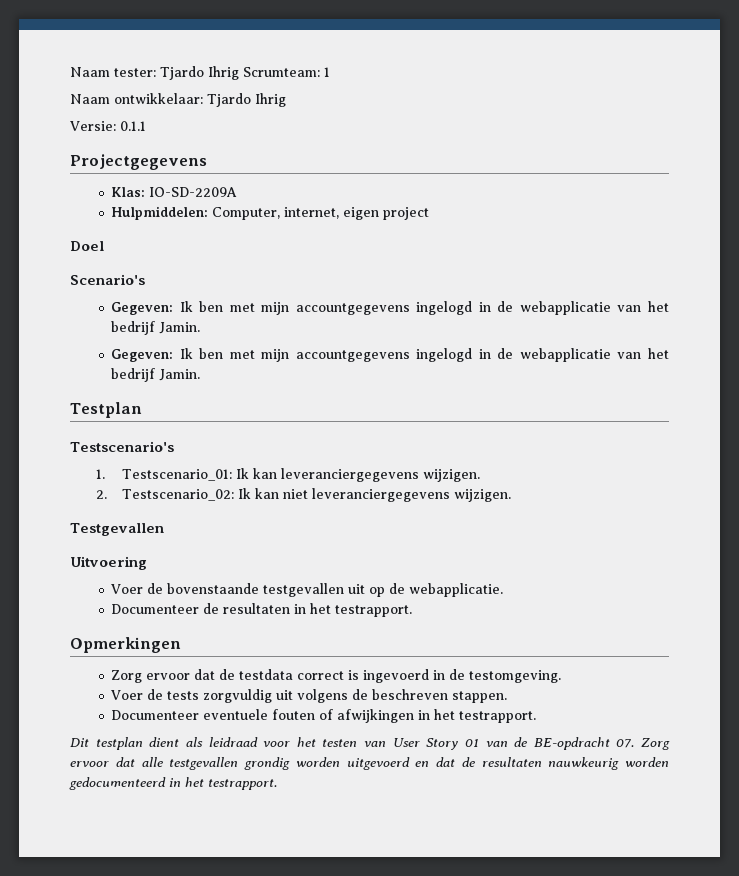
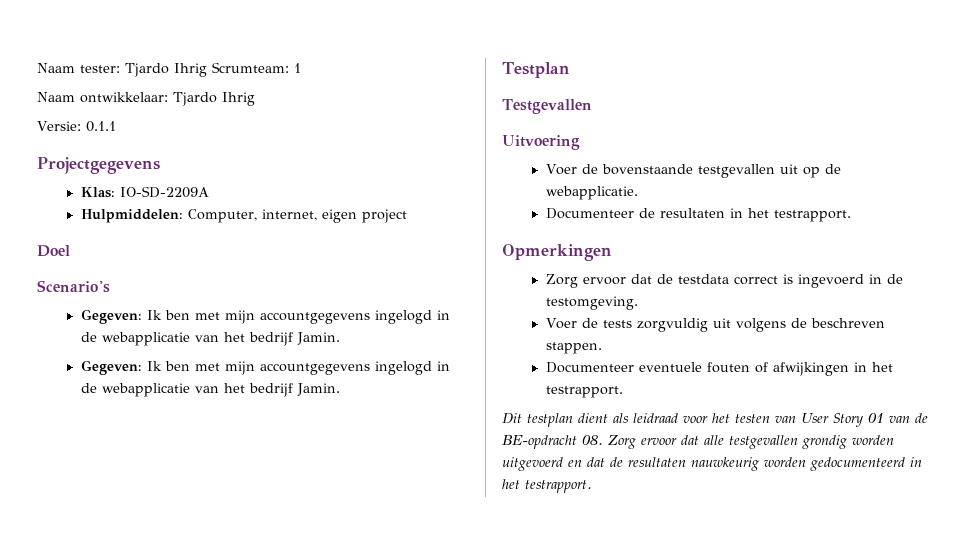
[70,441,174,452] [95,468,480,482] [95,488,511,502] // Testscenario's // 1. Testscenario_01: Ik kan leveranciergegevens wijzigen. // 2. Testscenario_02: Ik kan niet leveranciergegevens wijzigen. -> (570, 70) none
[616,739,635,748] 07. -> [582,435,603,445] 08.

